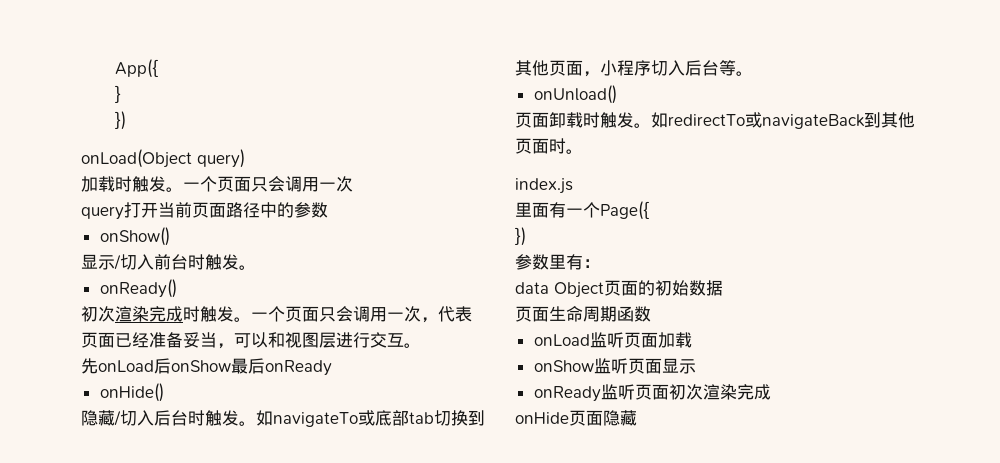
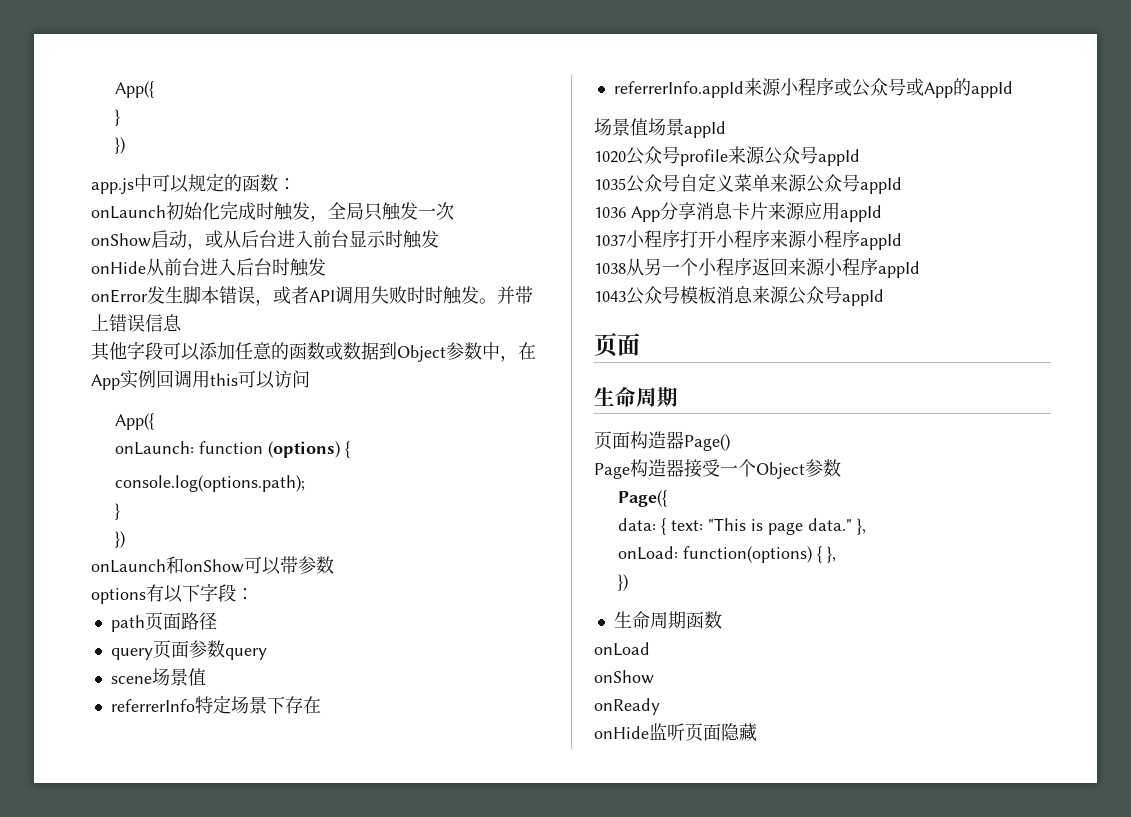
[81,149,245,168] [81,176,353,192] [81,202,328,220] [99,227,170,246] [81,254,256,270] [99,279,177,298] [81,306,472,323] [81,332,421,349] [81,358,332,376] [99,383,164,402] [81,410,485,427] [515,60,753,77] [533,85,617,104] [515,112,915,129] [515,138,583,154] [515,178,573,194] [515,201,649,220] [515,227,526,246] [515,254,600,270] [515,280,723,298] [515,306,651,322] [533,332,692,348] [533,358,696,374] [533,384,771,402] [515,412,569,424] onLoad(Object query) // 加载时触发。一个页面只会调用一次 // query打开当前页面路径中的参数 // onShow() // 显示/切入前台时触发。 // onReady() // 初次渲染完成时触发。一个页面只会调用一次，代表页面已经准备妥当，可以和视图层进行交互。 // 先onLoad后onShow最后onReady // onHide() // 隐藏/切入后台时触发。如navigateTo或底部tab切换到其他页面，小程序切入后台等。 // onUnload() // 页面卸载时触发。如redirectTo或navigateBack到其他页面时。 // index.js // 里面有一个Page({ // }) // 参数里有： // data Object页面的初始数据 // 页面生命周期函数 // onLoad监听页面加载 // onShow监听页面显示 // onReady监听页面初次渲染完成 // onHide -> [91,173,296,194] [91,201,454,222] [91,230,439,250] [91,258,326,277] [91,286,533,306] [91,314,182,332] [91,341,536,362] [91,370,310,390] [115,413,155,430] [115,441,351,458] [115,475,306,492] [115,503,121,520] [115,531,126,548] [91,556,334,575] [91,583,254,604] [110,612,217,632] [110,640,267,660] [110,668,206,686] [110,695,321,714] [613,78,1013,98] [594,118,726,138] [594,146,860,166] [594,173,902,194] [594,202,882,222] [594,230,902,250] [594,258,920,278] [594,286,884,306] [594,333,640,357] [594,387,678,407] [594,431,730,451] [594,459,841,479] [618,490,668,507] [618,518,867,535] [618,546,837,563] [618,574,629,591] [613,611,722,629] [594,642,650,656] [594,670,654,684] [594,698,660,715] [594,723,685,741] app.js中可以规定的函数： // onLaunch初始化完成时触发，全局只触发一次 // onShow启动，或从后台进入前台显示时触发 // onHide从前台进入后台时触发 // onError发生脚本错误，或者API调用失败时时触发。并带上错误信息 // 其他字段可以添加任意的函数或数据到Object参数中，在App实例回调用this可以访问 // App({ // onLaunch: function (options) { // console.log(options.path); // } // }) // onLaunch和onShow可以带参数 // options有以下字段： // path页面路径 // query页面参数query // scene场景值 // referrerInfo特定场景下存在 // referrerInfo.appId来源小程序或公众号或App的appId // 场景值场景appId // 1020公众号profile来源公众号appId // 1035公众号自定义菜单来源公众号appId // 1036 App分享消息卡片来源应用appId // 1037小程序打开小程序来源小程序appId // 1038从另一个小程序返回来源小程序appId // 1043公众号模板消息来源公众号appId // 页面 // 生命周期 // 页面构造器Page() // Page构造器接受一个Object参数 // Page({ // data: { text: "This is page data." }, // onLoad: function(options) { }, // }) // 生命周期函数 // onLoad // onShow // onReady // onHide监听

